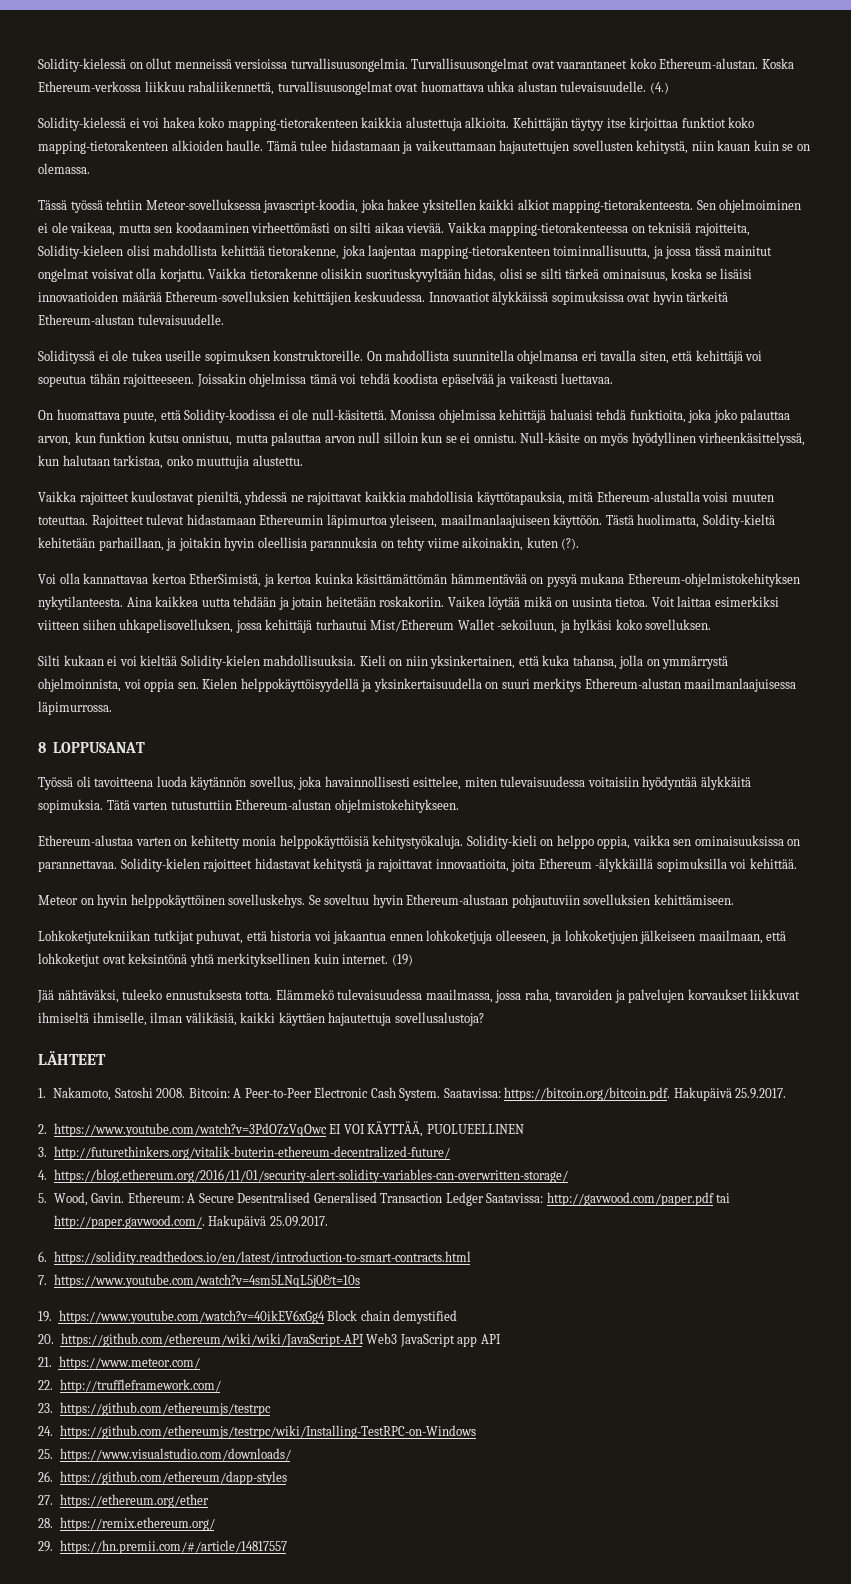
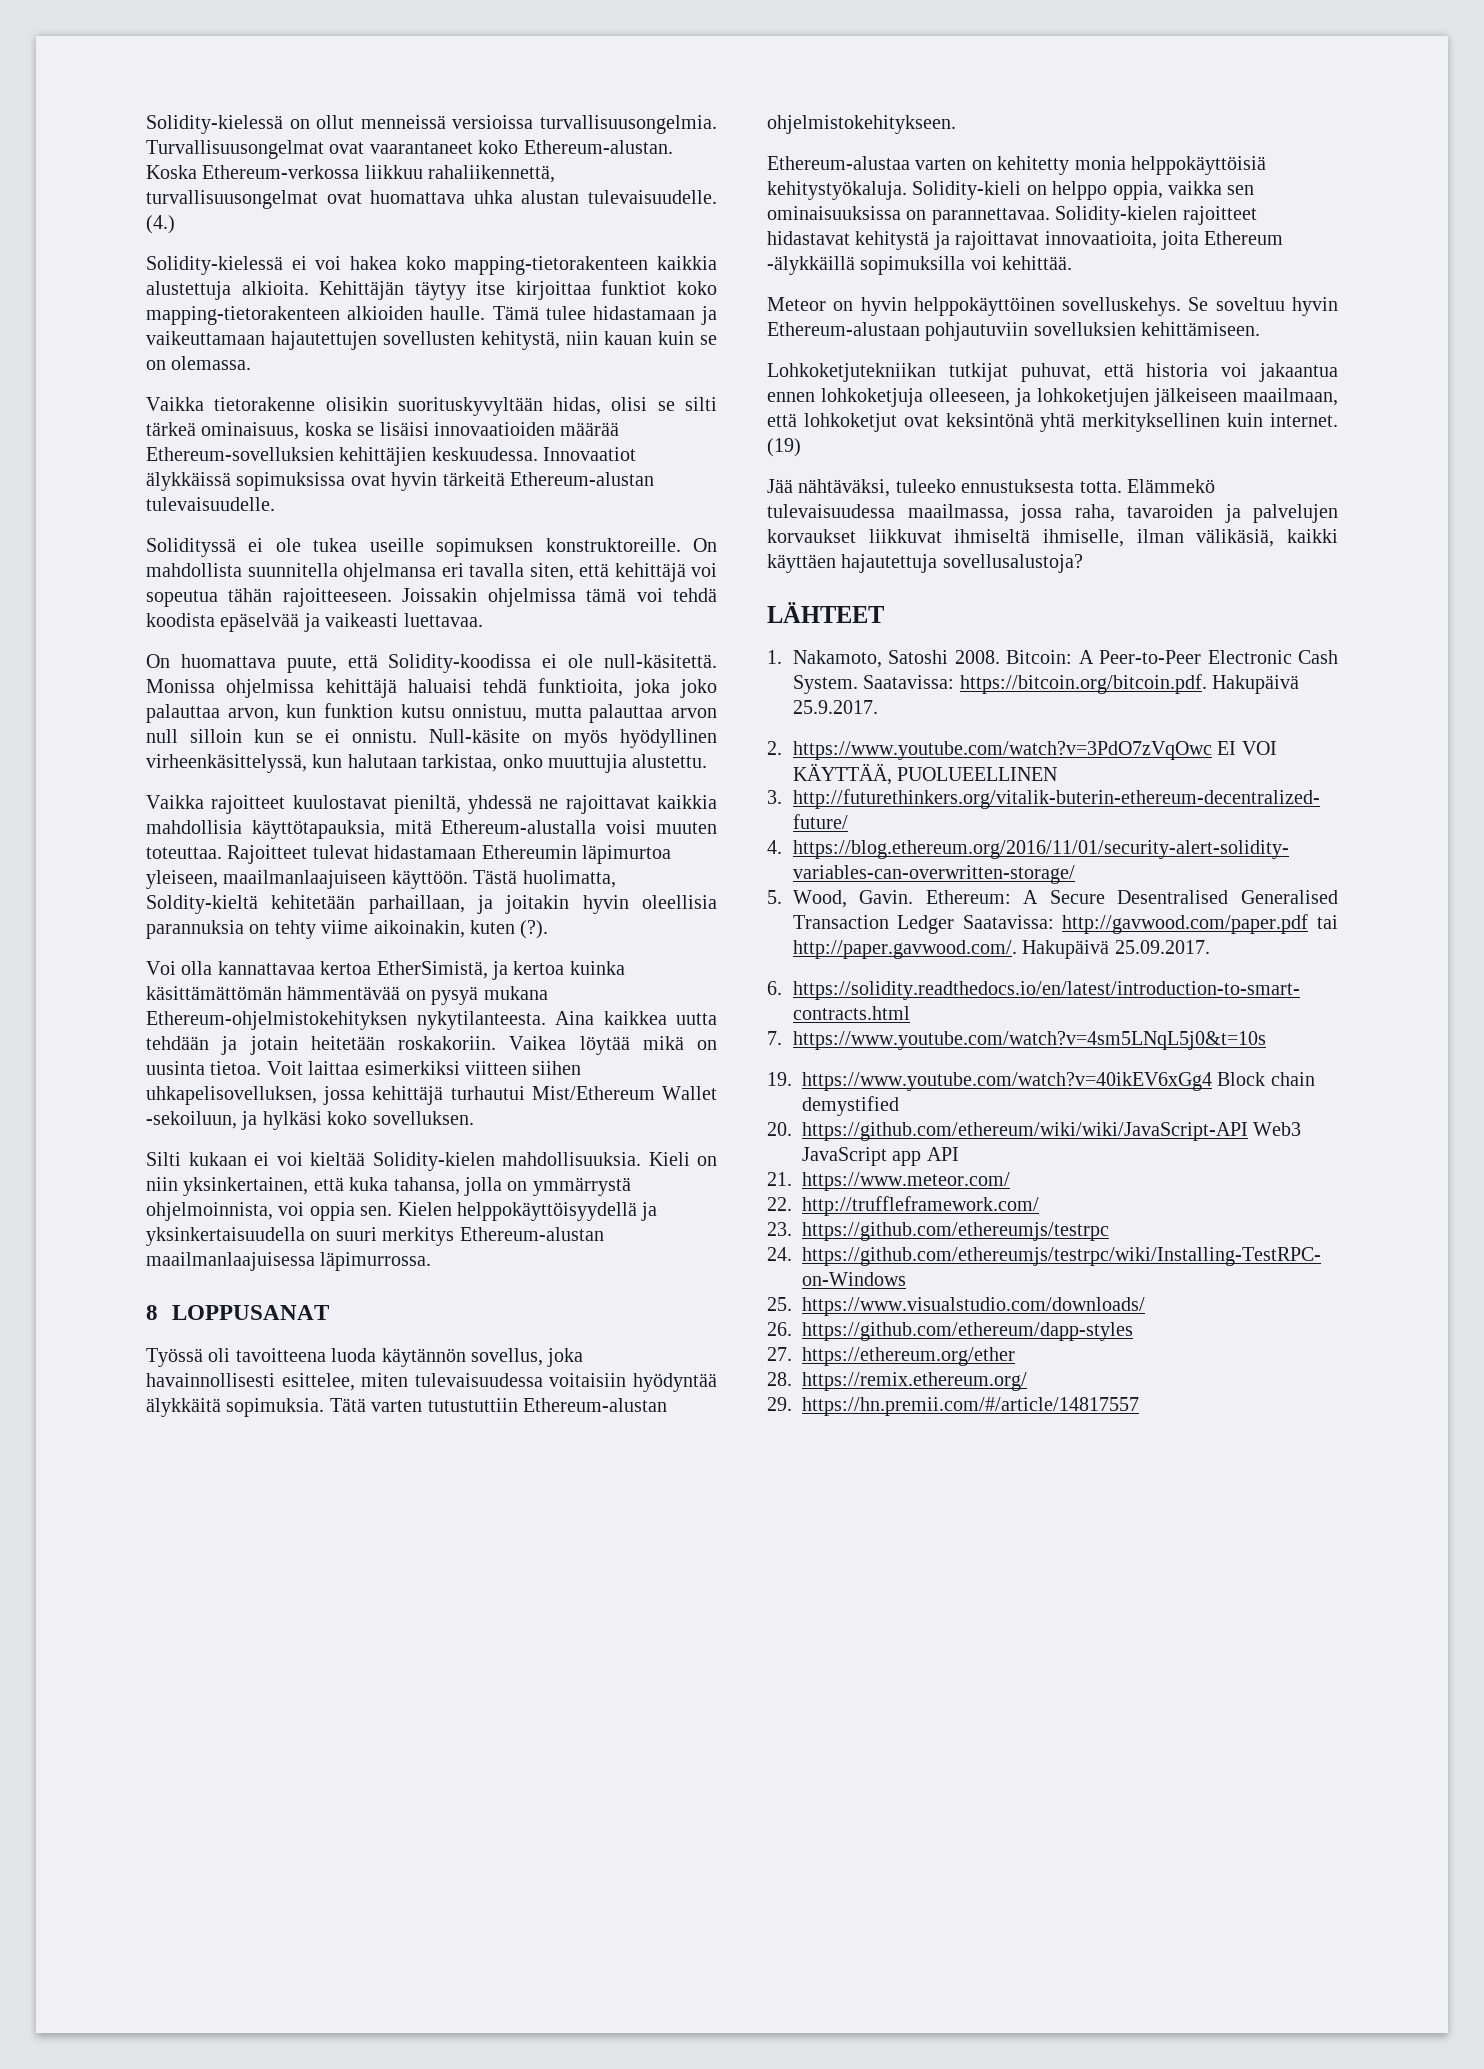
[38,199,802,213] [38,222,750,236] [38,245,773,259] [38,268,205,282] Tässä työssä tehtiin Meteor-sovelluksessa javascript-koodia, joka hakee yksitellen kaikki alkiot mapping-tietorakenteesta. Sen ohjelmoiminen ei ole vaikeaa, mutta sen koodaaminen virheettömästi on silti aikaa vievää. Vaikka mapping-tietorakenteessa on teknisiä rajoitteita, Solidity-kieleen olisi mahdollista kehittää tietorakenne, joka laajentaa mapping-tietorakenteen toiminnallisuutta, ja jossa tässä mainitut ongelmat voisivat olla korjattu. -> (252, 363) none

